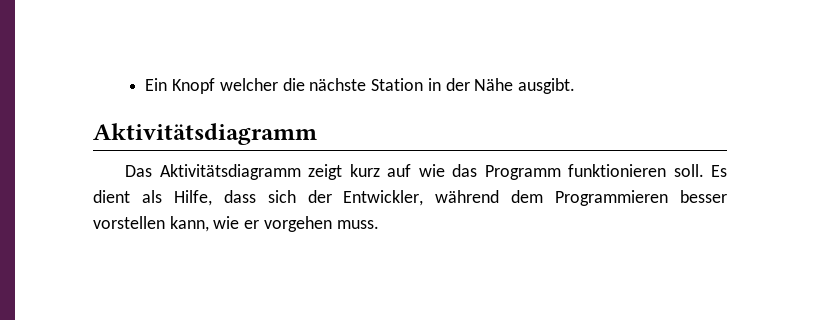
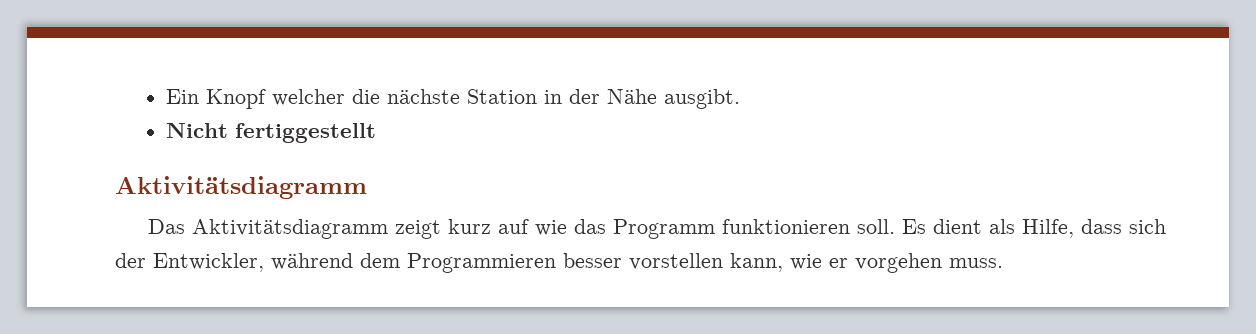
(576, 86) none -> [166,123,377,143] // Nicht fertiggestellt

